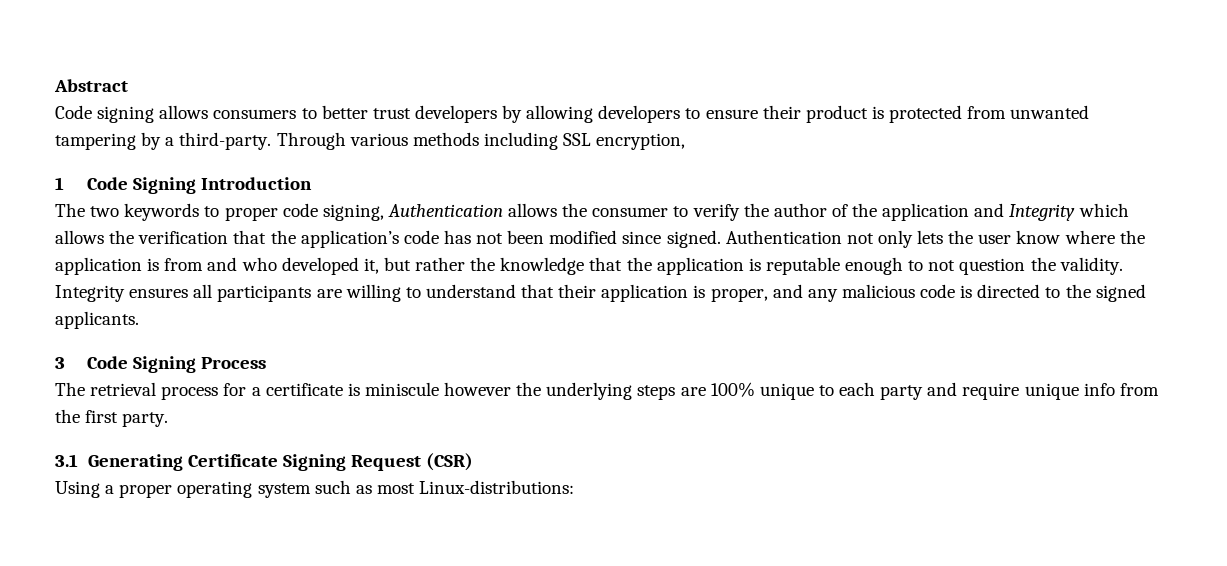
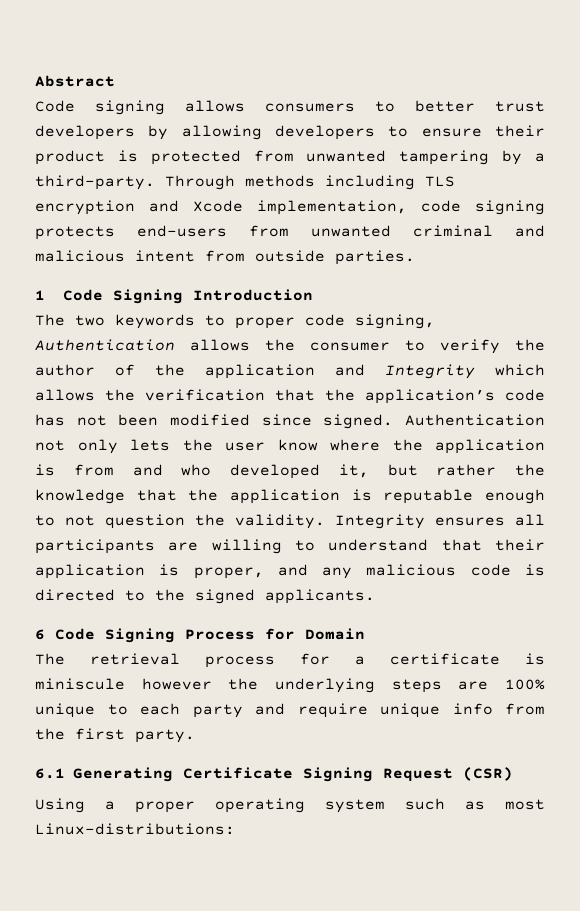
[349,133,408,146] various -> (235, 182) none
[563,133,686,150] SSL encryption, -> [425,176,455,187] [35,200,545,215] [35,225,545,240] [35,250,415,265] TLS encryption and Xcode implementation, code signing protects end-users from unwanted criminal and malicious intent from outside parties.
[55,357,65,369] 3 -> [35,629,45,640] 6
(266, 363) none -> [265,628,365,640] for Domain
[55,454,78,467] 3.1 -> [35,768,65,779] 6.1

